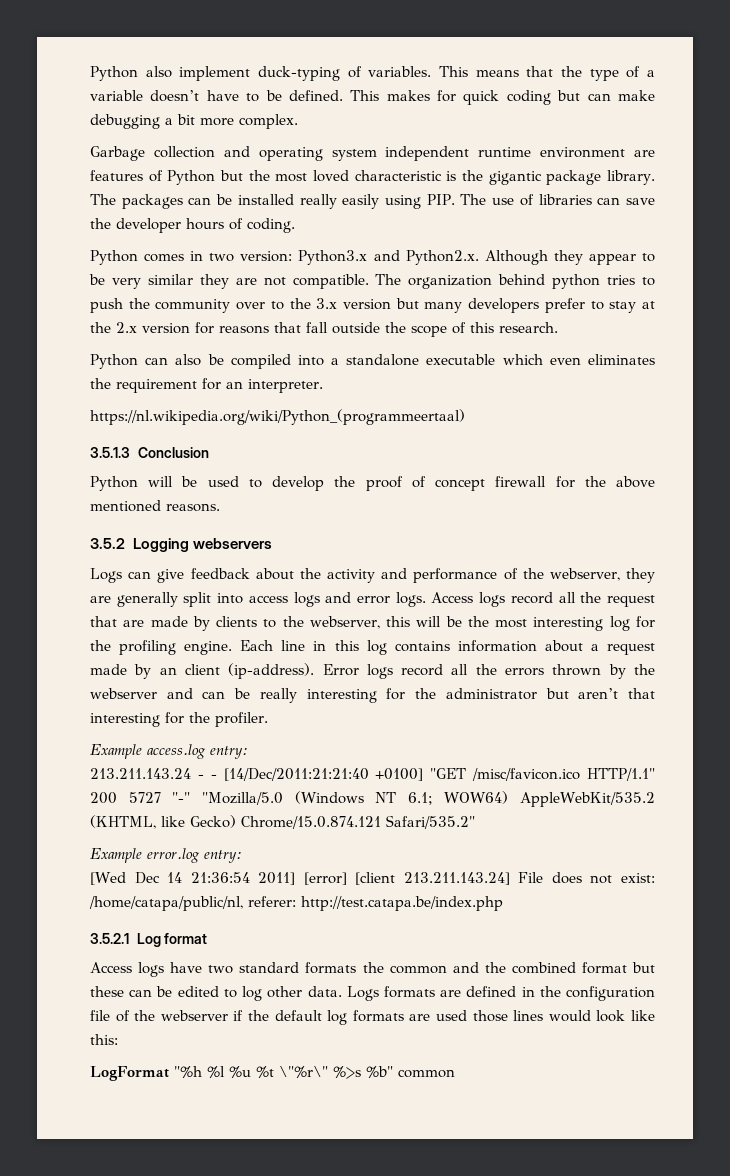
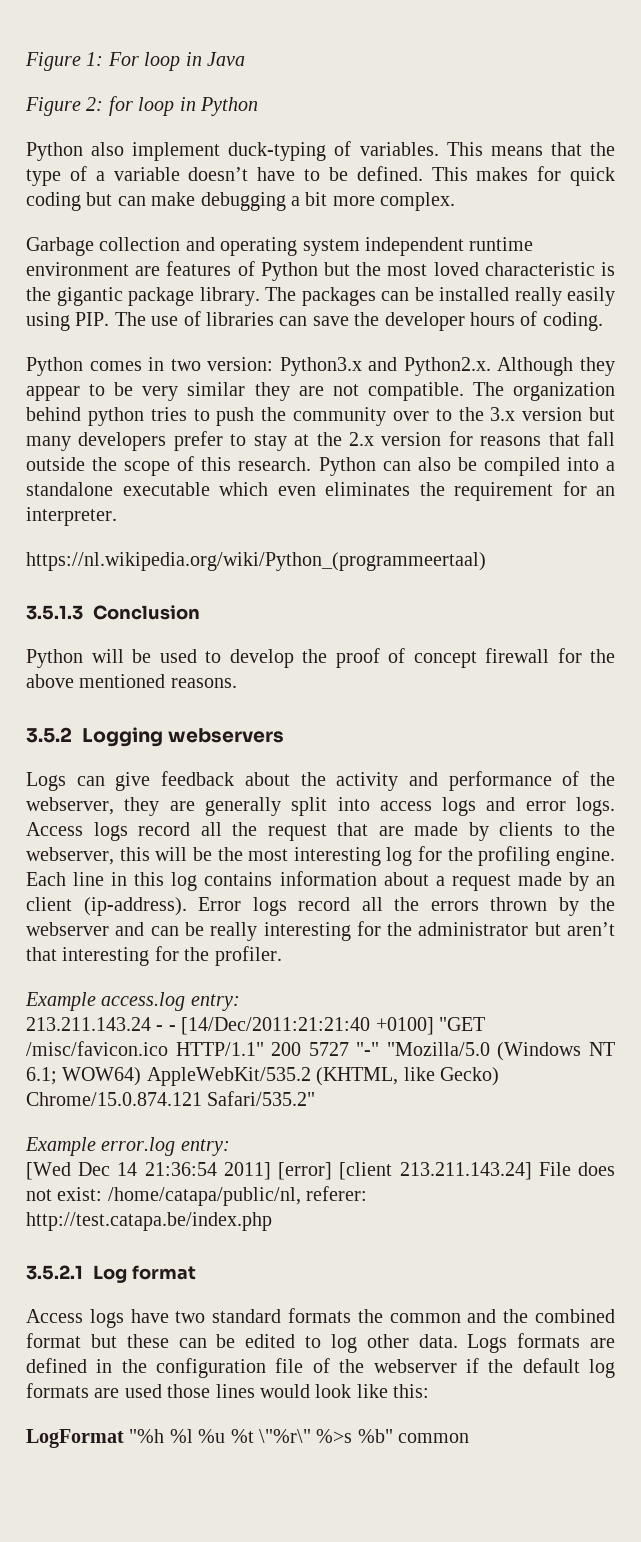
(90, 73) none -> [25,52,246,71] [25,96,258,116] Figure 1: For loop in Java // Figure 2: for loop in Python //
(558, 327) // -> (312, 464) none

